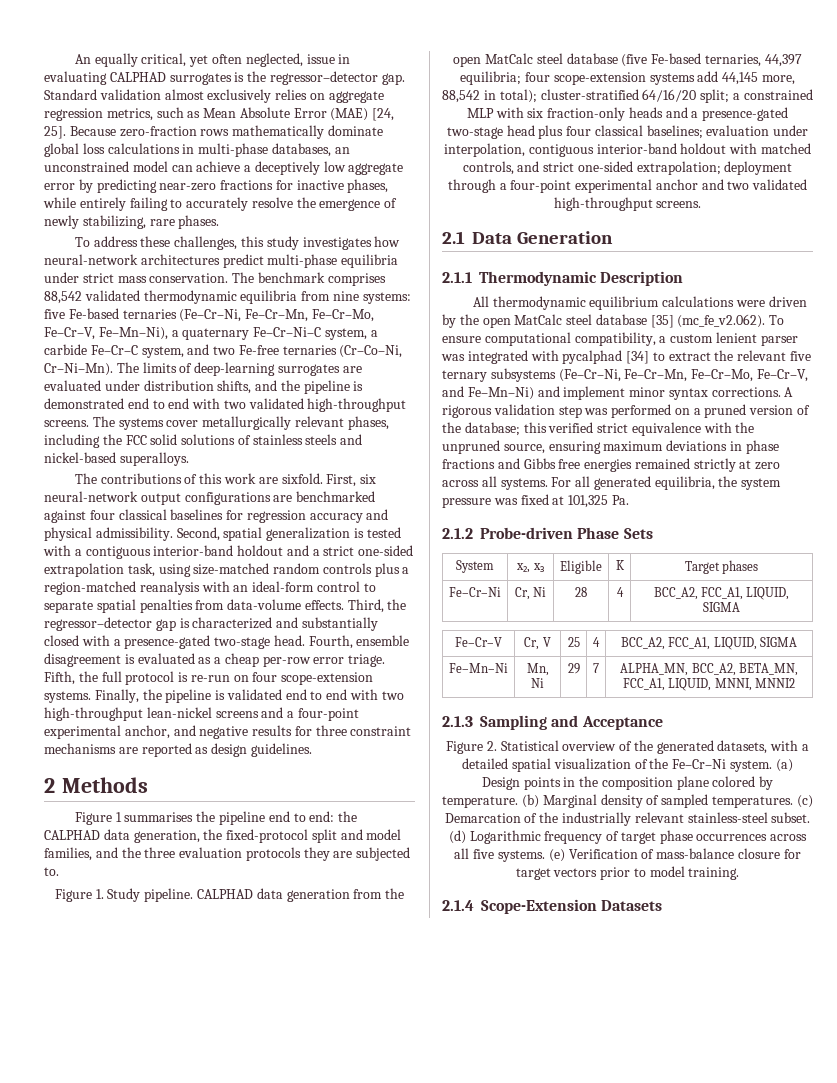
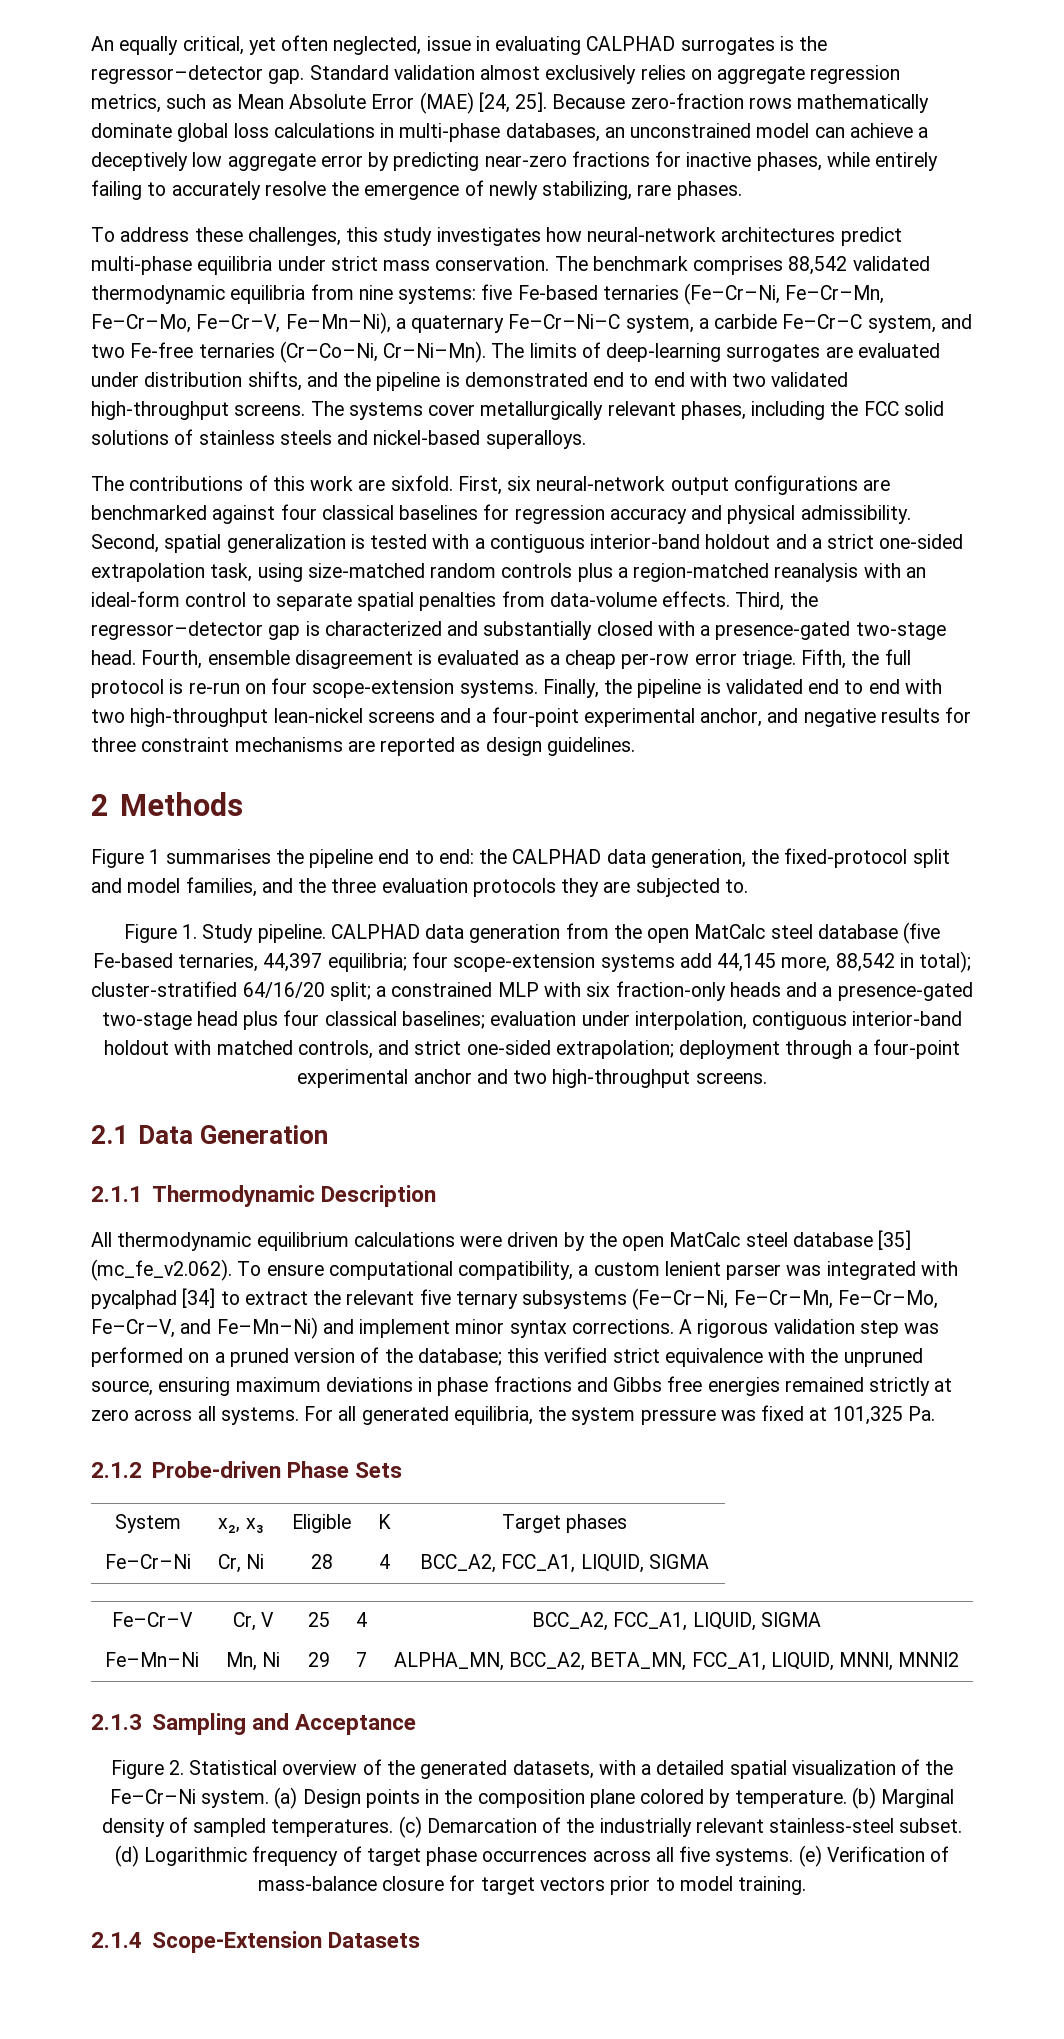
[752,179,808,190] validated -> (548, 1077) none

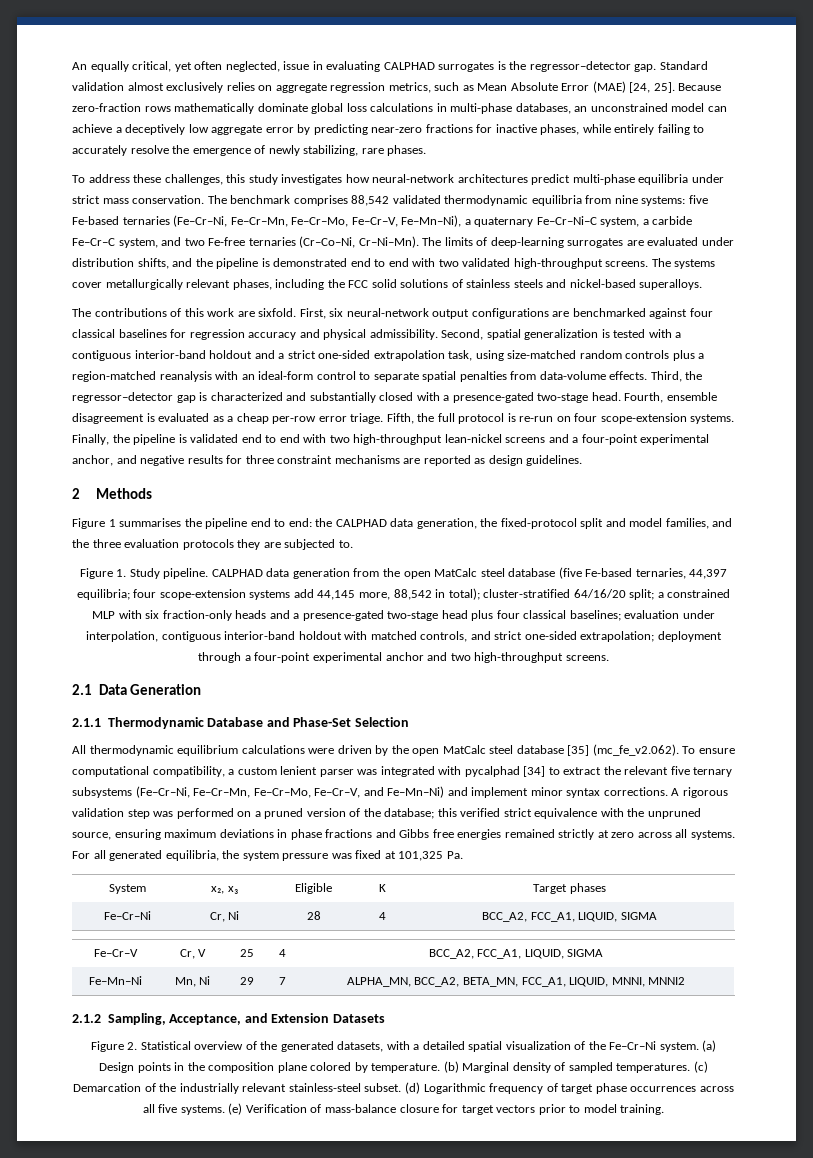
[320,1185,436,1207] Description -> [207,717,410,727] Database and Phase-Set Selection
[91,1461,402,1478] // 2.1.2 Probe-driven Phase Sets -> (463, 855) none
[91,1713,416,1735] 2.1.3 Sampling and Acceptance -> [72,1013,386,1025] 2.1.2 Sampling, Acceptance, and Extension Datasets
[91,1931,420,1953] // 2.1.4 Scope-Extension Datasets -> (665, 1109) none

